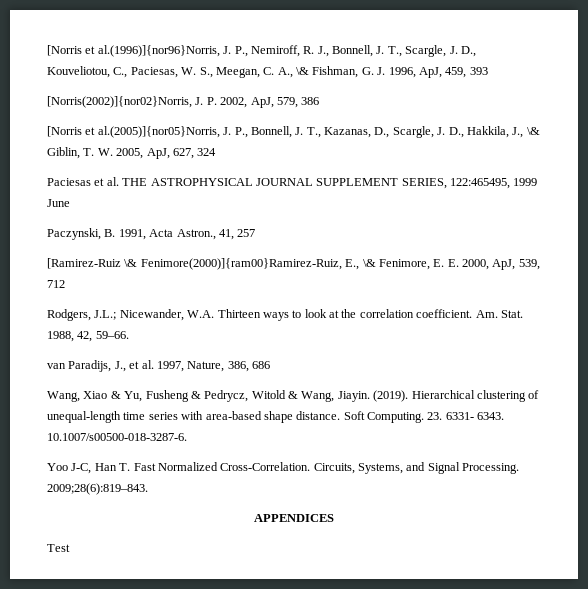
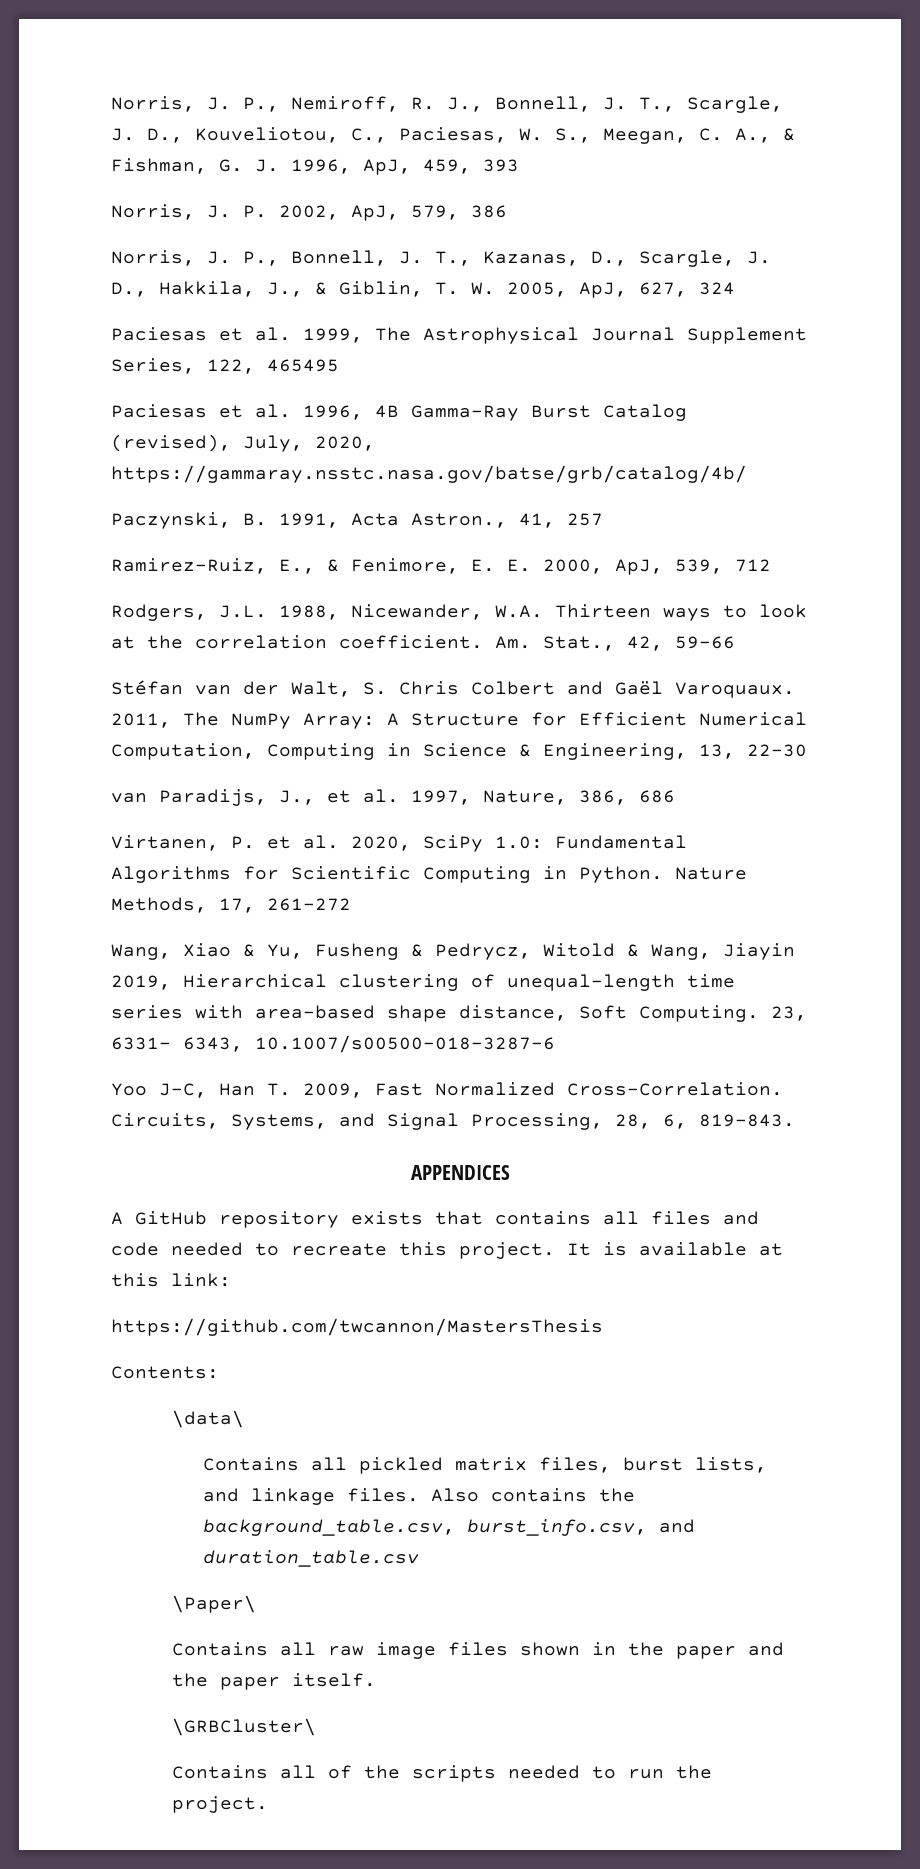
[47,45,220,57] [Norris et al.(1996)]{nor96}Norris, -> [111,96,195,112] Norris,
[296,67,309,75] \& -> [783,128,795,141] &
[47,96,192,108] [Norris(2002)]{nor02}Norris, -> [111,204,195,220] Norris,
[47,126,220,138] [Norris et al.(2005)]{nor05}Norris, -> [111,250,195,266] Norris,
[526,127,540,135] \& -> [315,282,327,295] &
[122,178,538,189] [47,199,70,207] THE ASTROPHYSICAL JOURNAL SUPPLEMENT SERIES, 122:465495, 1999 June -> [303,327,807,344] [111,358,339,374] [111,404,687,421] [111,434,375,452] [111,465,747,483] 1999, The Astrophysical Journal Supplement Series, 122, 465495 // Paciesas et al. 1996, 4B Gamma-Ray Burst Catalog (revised), July, 2020, https://gammaray.nsstc.nasa.gov/batse/grb/catalog/4b/
[47,258,376,270] [Ramirez-Ruiz \& Fenimore(2000)]{ram00}Ramirez-Ruiz, E., \& -> [111,558,339,574] Ramirez-Ruiz, E., &
[94,310,117,320] J.L.; -> [219,605,339,620] J.L. 1988,
[500,310,523,318] [47,331,129,342] Stat. 1988, 42, 59–66. -> [543,636,735,651] [111,680,795,698] [111,712,807,729] [111,743,807,760] Stat., 42, 59–66 // Stéfan van der Walt, S. Chris Colbert and Gaël Varoquaux. 2011, The NumPy Array: A Structure for Efficient Numerical Computation, Computing in Science & Engineering, 13, 22-30
(270, 365) none -> [111,835,687,852] [111,866,747,883] [111,897,351,913] // Virtanen, P. et al. 2020, SciPy 1.0: Fundamental Algorithms for Scientific Computing in Python. Nature Methods, 17, 261-272
[337,390,409,402] Jiayin. (2019). -> [723,943,795,960] [111,975,171,990] Jiayin 2019,
[296,411,341,420] distance. -> [459,1005,567,1021] distance,
[427,412,505,420] [47,433,187,441] 23. 6331- 6343. 10.1007/s00500-018-3287-6. -> [771,1006,807,1021] [111,1035,555,1053] 23, 6331- 6343, 10.1007/s00500-018-3287-6
(131, 467) none -> [303,1083,363,1098] 2009,
[462,463,520,474] [47,483,148,495] [254,514,334,522] [47,544,70,552] Processing. 2009;28(6):819–843. // APPENDICES // Test -> [471,1113,795,1130] [410,1165,510,1180] [111,1211,759,1228] [111,1242,783,1259] [111,1273,231,1287] [111,1318,603,1336] [111,1366,219,1379] [172,1410,245,1428] [203,1457,768,1474] [203,1488,636,1505] [203,1519,696,1536] [203,1550,420,1567] [172,1595,257,1613] [172,1642,785,1659] [172,1673,377,1690] [172,1718,317,1736] [172,1765,713,1782] [172,1796,269,1813] Processing, 28, 6, 819–843. // APPENDICES // A GitHub repository exists that contains all files and code needed to recreate this project. It is available at this link: // https://github.com/twcannon/MastersThesis // Contents: // \data\ // Contains all pickled matrix files, burst lists, and linkage files. Also contains the background_table.csv, burst_info.csv, and duration_table.csv // \Paper\ // Contains all raw image files shown in the paper and the paper itself. // \GRBCluster\ // Contains all of the scripts needed to run the project.

